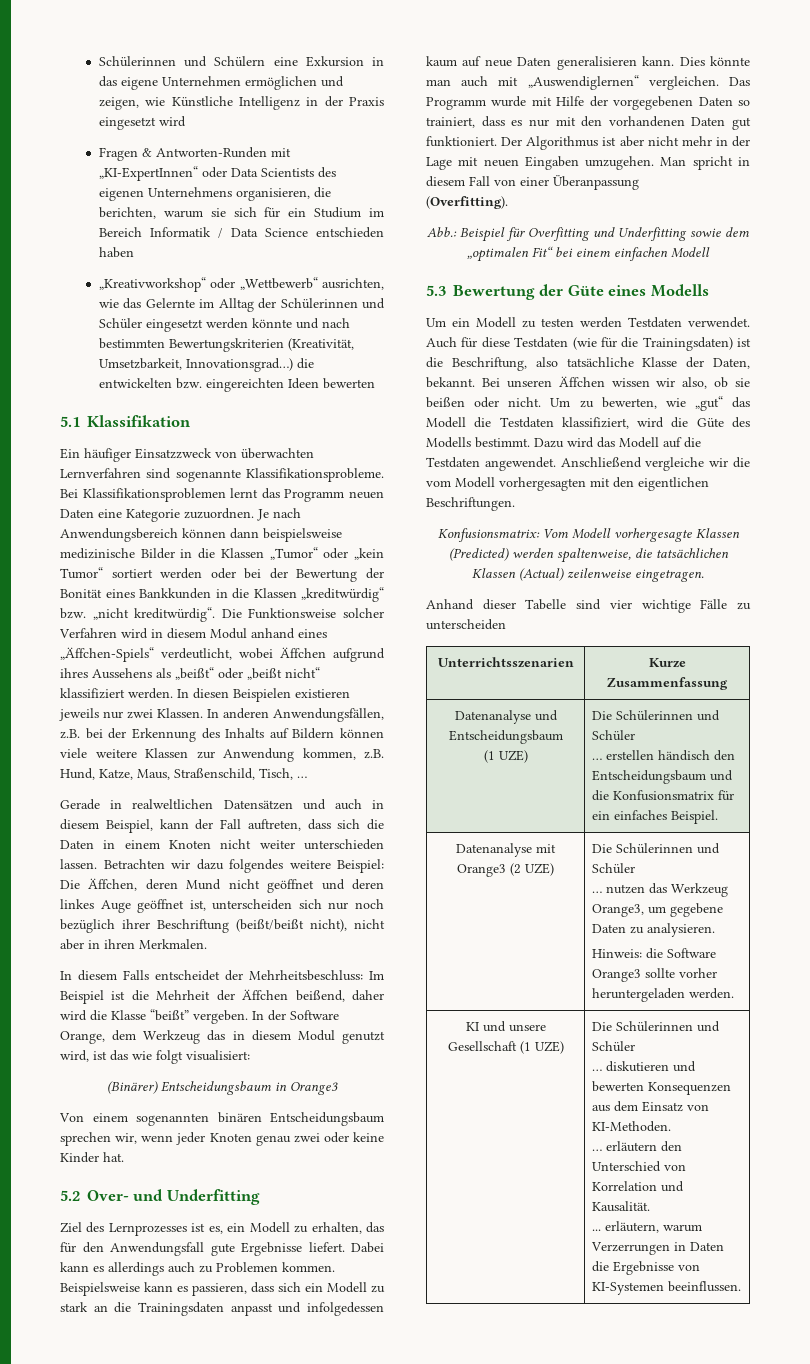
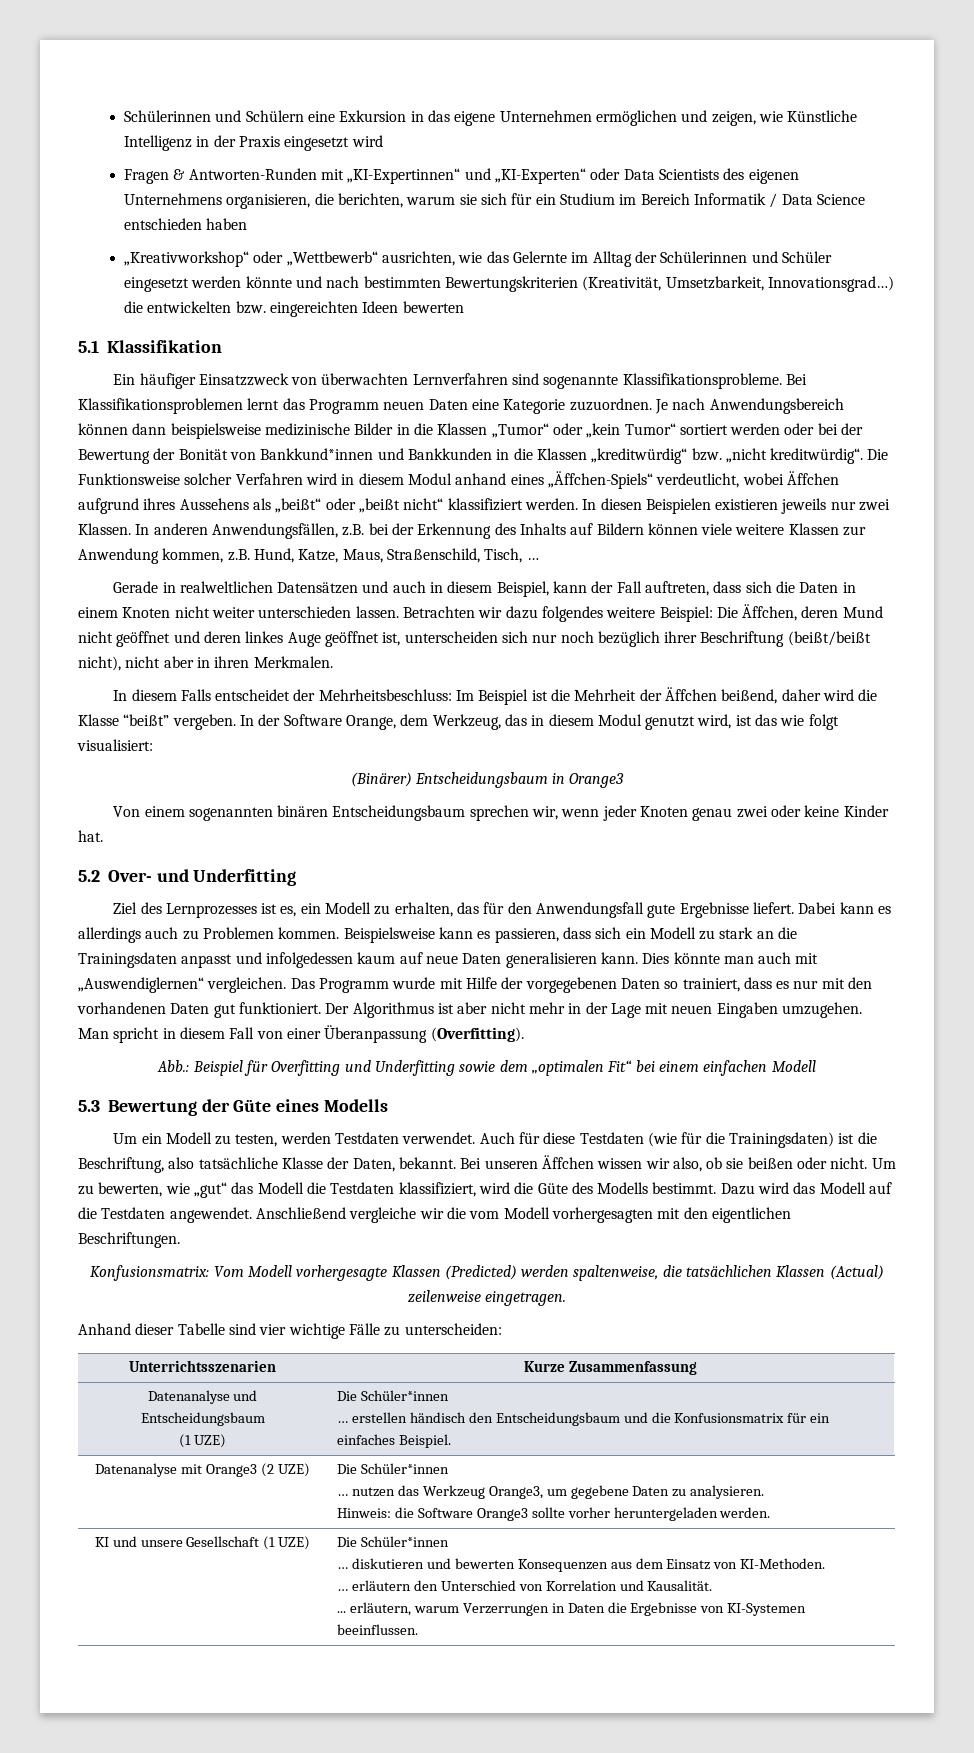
[99,166,199,181] „KI-ExpertInnen“ -> [347,168,587,184] „KI-Expertinnen“ und „KI-Experten“
[105,589,135,598] eines -> [229,448,404,460] von Bankkund*innen und
[143,1030,201,1044] Werkzeug -> [432,714,501,730] Werkzeug,
(639, 182) // -> (428, 1034) none
[541,318,574,327] testen -> [235,1134,278,1147] testen,
[426,619,506,630] unterscheiden -> [404,1323,502,1335] unterscheiden:
[616,710,721,721] [592,730,636,741] Schülerinnen und Schüler -> [360,1390,449,1401] Schüler*innen
[616,843,721,854] [592,863,636,874] Schülerinnen und Schüler -> [360,1463,449,1474] Schüler*innen
[616,1021,721,1032] [592,1041,636,1052] Schülerinnen und Schüler -> [360,1536,449,1547] Schüler*innen

